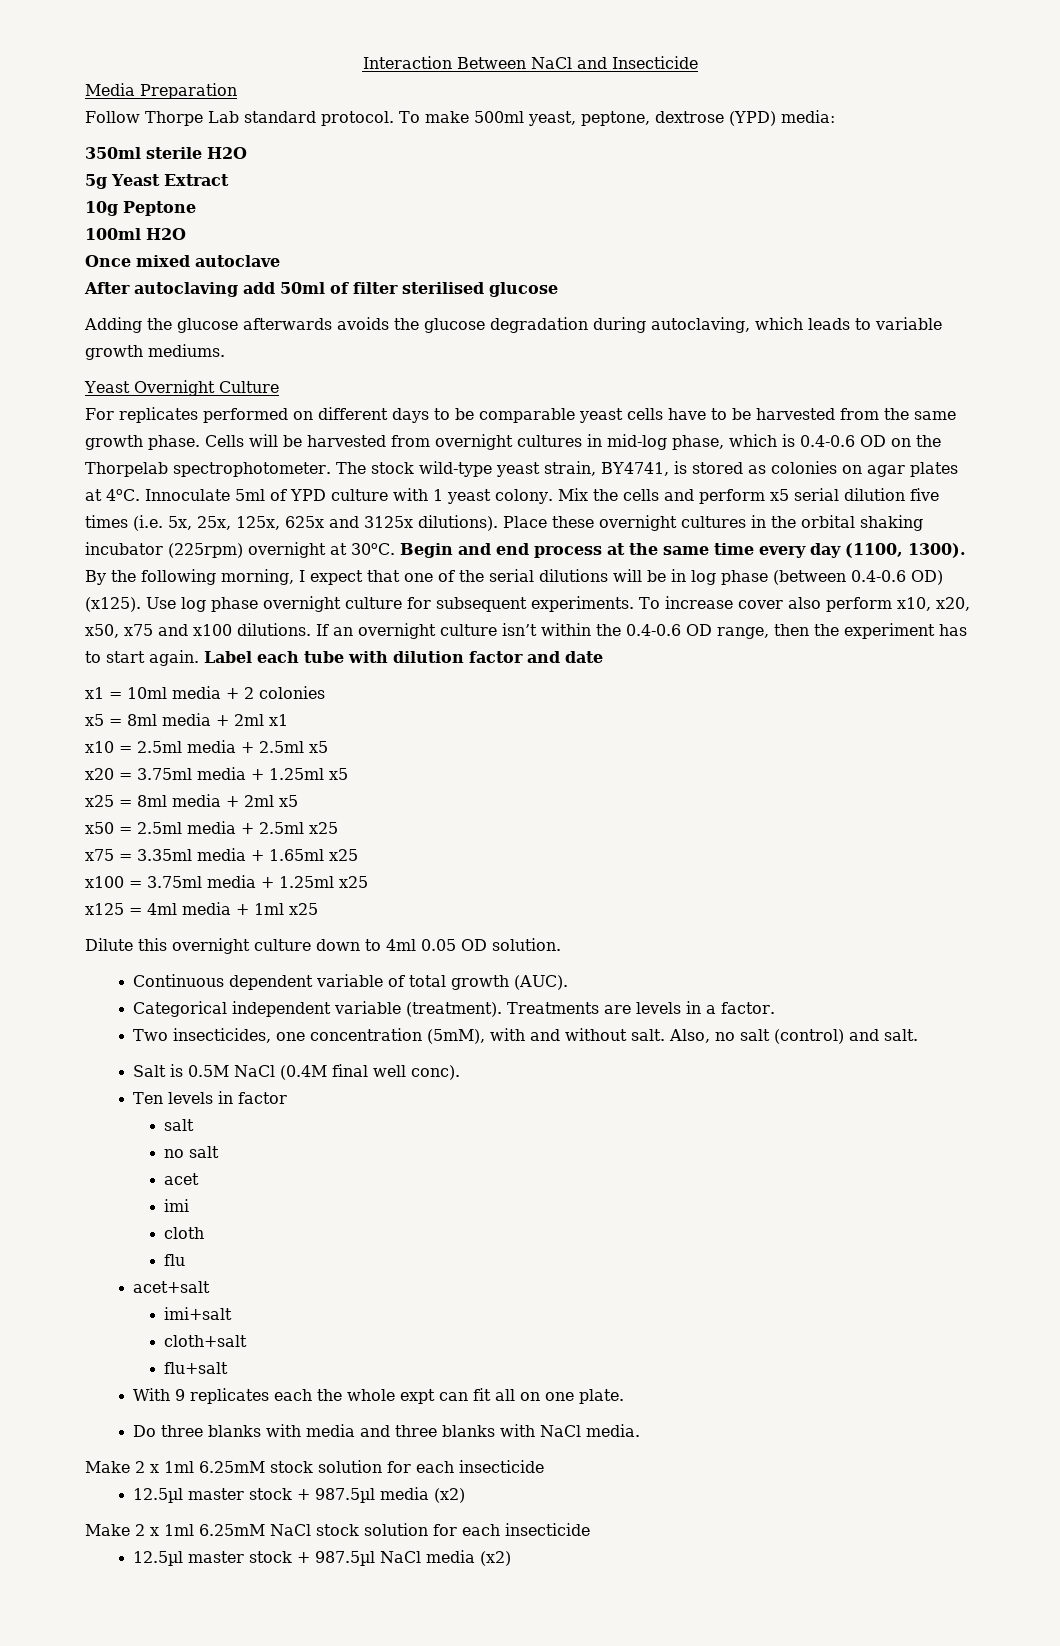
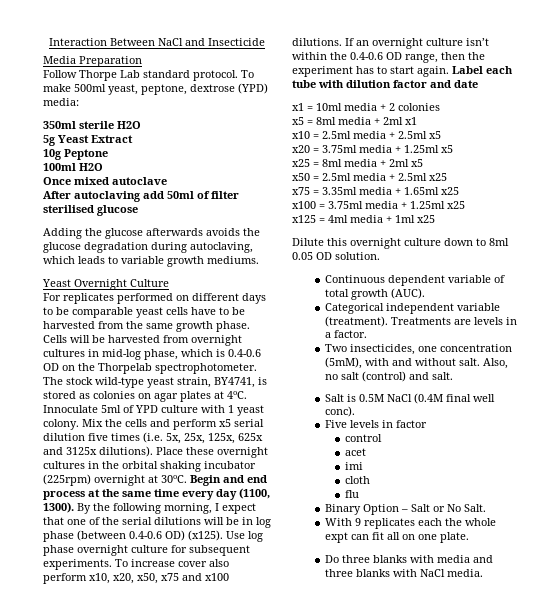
[386,939,416,951] 4ml -> [489,238,509,246] 8ml
[133,1092,164,1104] Ten -> [324,420,347,428] Five
[164,1119,195,1131] [164,1146,220,1158] salt // no salt -> [345,434,383,442] control
[133,1281,211,1293] [164,1307,233,1320] [164,1335,248,1347] [164,1362,229,1374] acet+salt // imi+salt // cloth+salt // flu+salt -> [324,504,486,515] Binary Option – Salt or No Salt.
[85,1460,544,1473] [133,1487,466,1503] [85,1523,590,1536] [133,1550,512,1566] // Make 2 x 1ml 6.25mM stock solution for each insecticide // 12.5µl master stock + 987.5µl media (x2) // Make 2 x 1ml 6.25mM NaCl stock solution for each insecticide // 12.5µl master stock + 987.5µl NaCl media (x2) -> (483, 573) none

